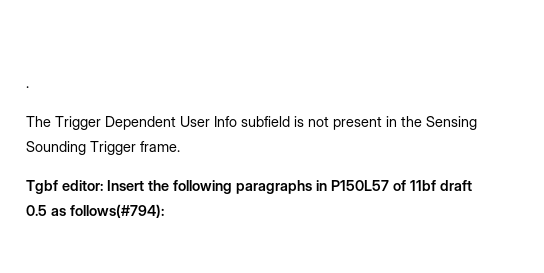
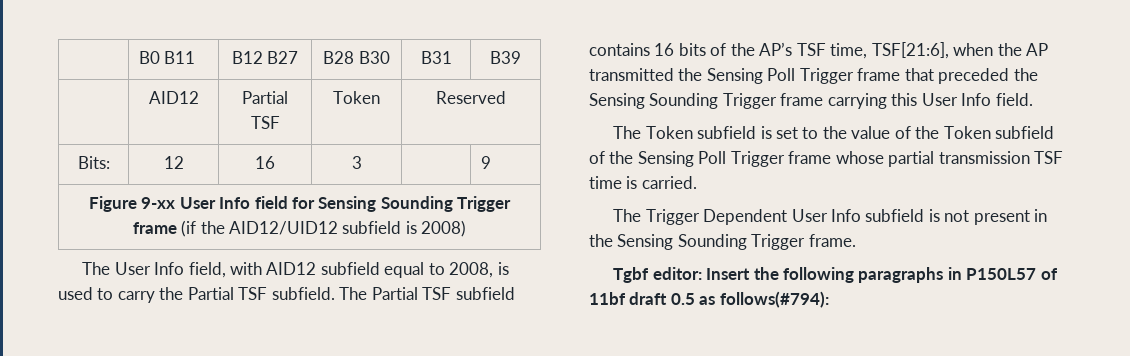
[26,86,29,88] . -> [138,51,196,64] [231,51,299,64] [323,51,390,64] [420,51,452,64] [490,51,521,64] [148,91,199,104] [242,91,288,104] [250,116,280,129] [333,91,380,104] [436,91,506,104] [77,156,110,169] [163,156,184,169] [255,156,275,169] [351,156,362,169] [480,156,491,169] [88,196,512,212] [132,220,467,237] [82,262,509,278] [58,287,515,303] [589,42,1049,59] [589,68,1038,84] [589,93,1033,109] [613,126,1055,139] [589,151,1064,167] [589,176,697,189] | B0 B11 | B12 B27 | B28 B30 | B31 | B39 // | AID12 | Partial TSF | Token | Reserved // Bits: | 12 | 16 | 3 | | 9 // Figure 9-xx User Info field for Sensing Sounding Trigger frame (if the AID12/UID12 subfield is 2008) // The User Info field, with AID12 subfield equal to 2008, is used to carry the Partial TSF subfield. The Partial TSF subfield contains 16 bits of the AP’s TSF time, TSF[21:6], when the AP transmitted the Sensing Poll Trigger frame that preceded the Sensing Sounding Trigger frame carrying this User Info field. // The Token subfield is set to the value of the Token subfield of the Sensing Poll Trigger frame whose partial transmission TSF time is carried.

